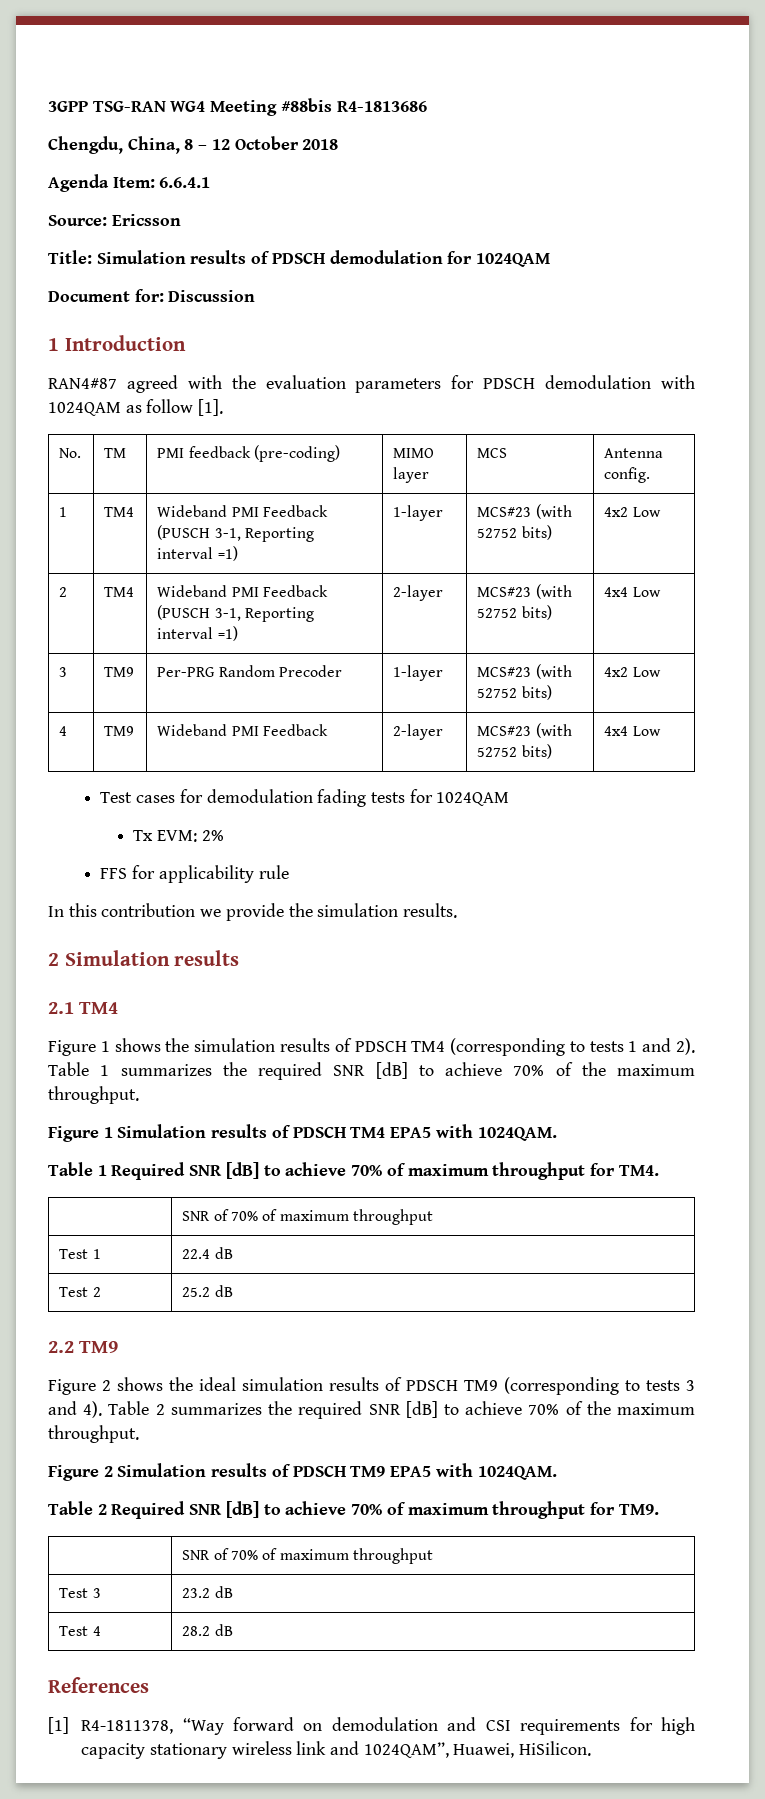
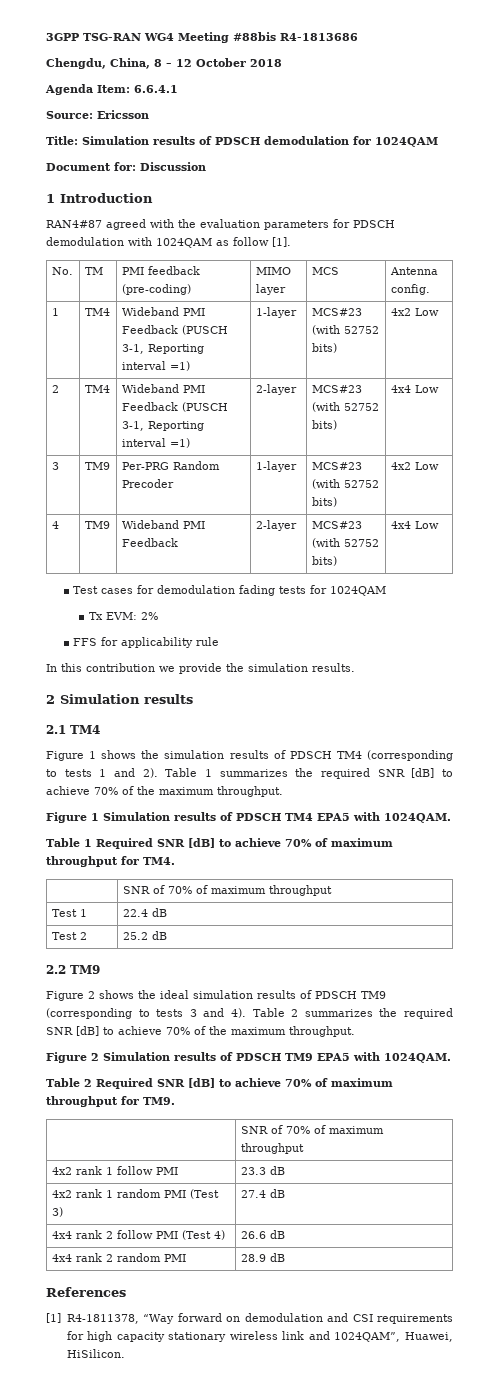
[59,1588,101,1598] [182,1586,233,1598] [59,1626,101,1636] [182,1626,211,1636] Test 3 | 23.2 dB // Test 4 | 28.2 -> [51,1166,178,1175] [240,1166,285,1175] [51,1189,219,1199] [51,1207,63,1217] [240,1189,285,1198] [51,1230,225,1240] [240,1230,285,1239] [51,1253,186,1262] [240,1254,266,1262] 4x2 rank 1 follow PMI | 23.3 dB // 4x2 rank 1 random PMI (Test 3) | 27.4 dB // 4x4 rank 2 follow PMI (Test 4) | 26.6 dB // 4x4 rank 2 random PMI | 28.9

